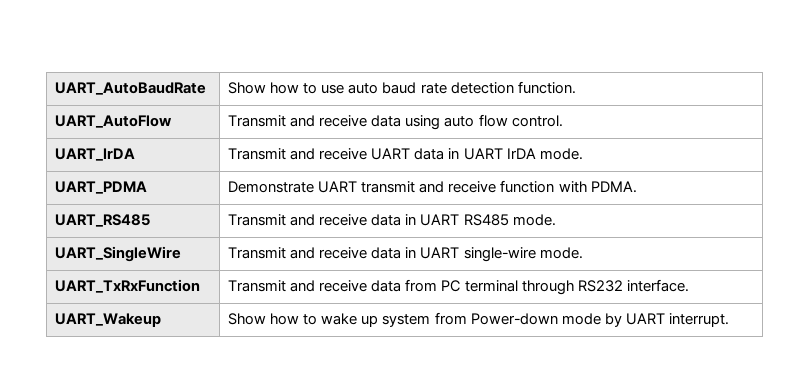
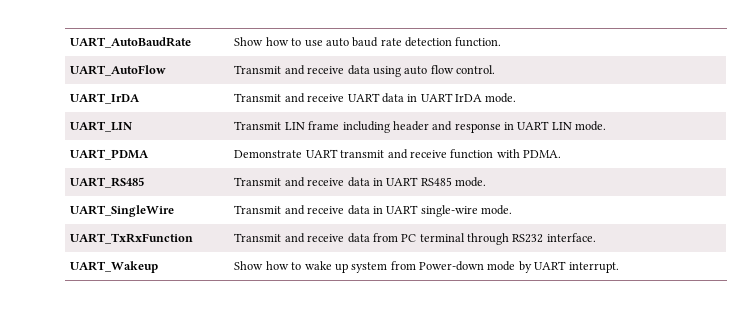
(583, 154) none -> [70,121,133,132] [234,121,607,133] // UART_LIN | Transmit LIN frame including header and response in UART LIN mode.

